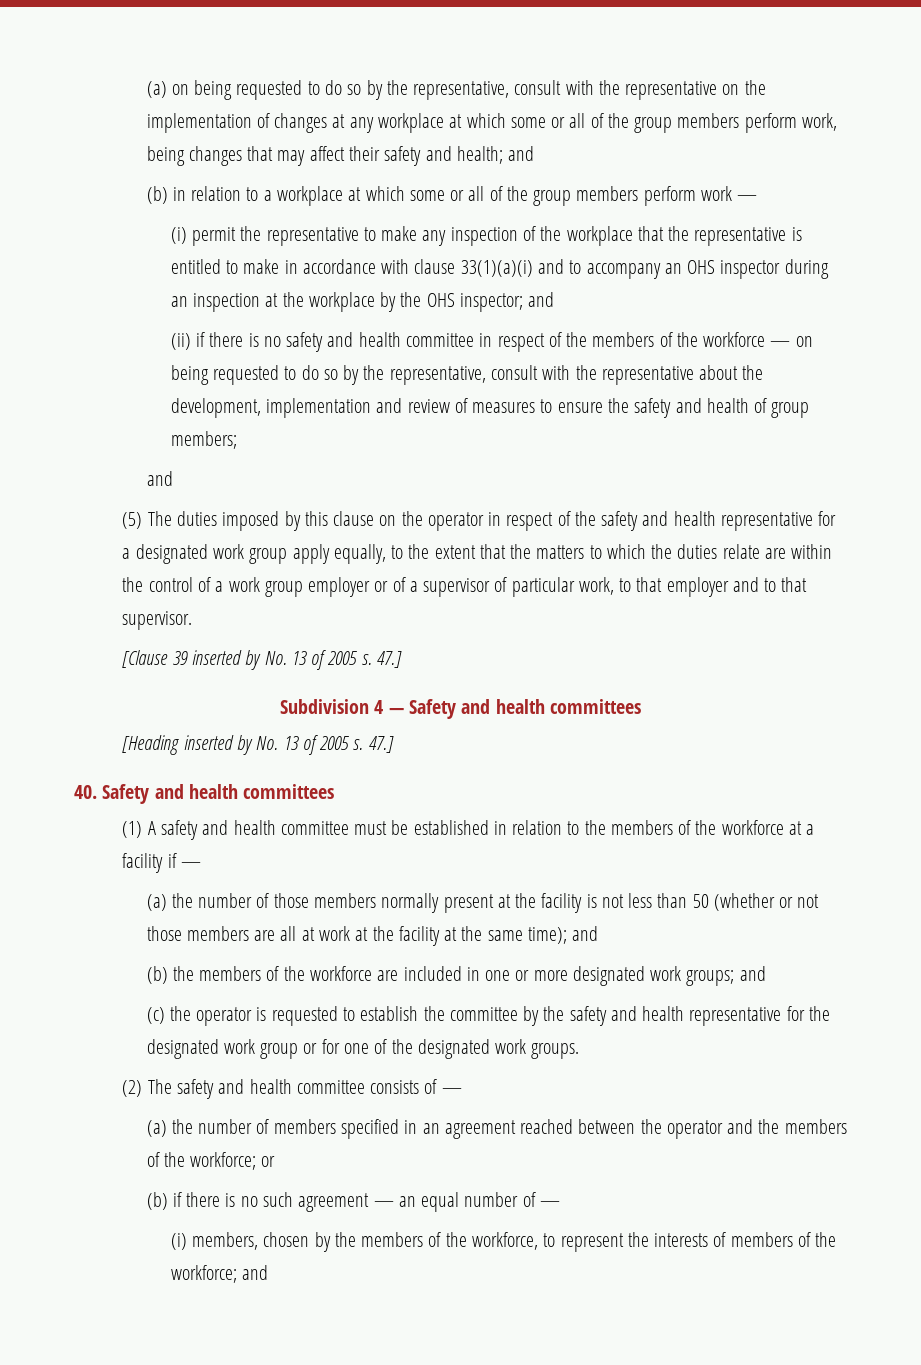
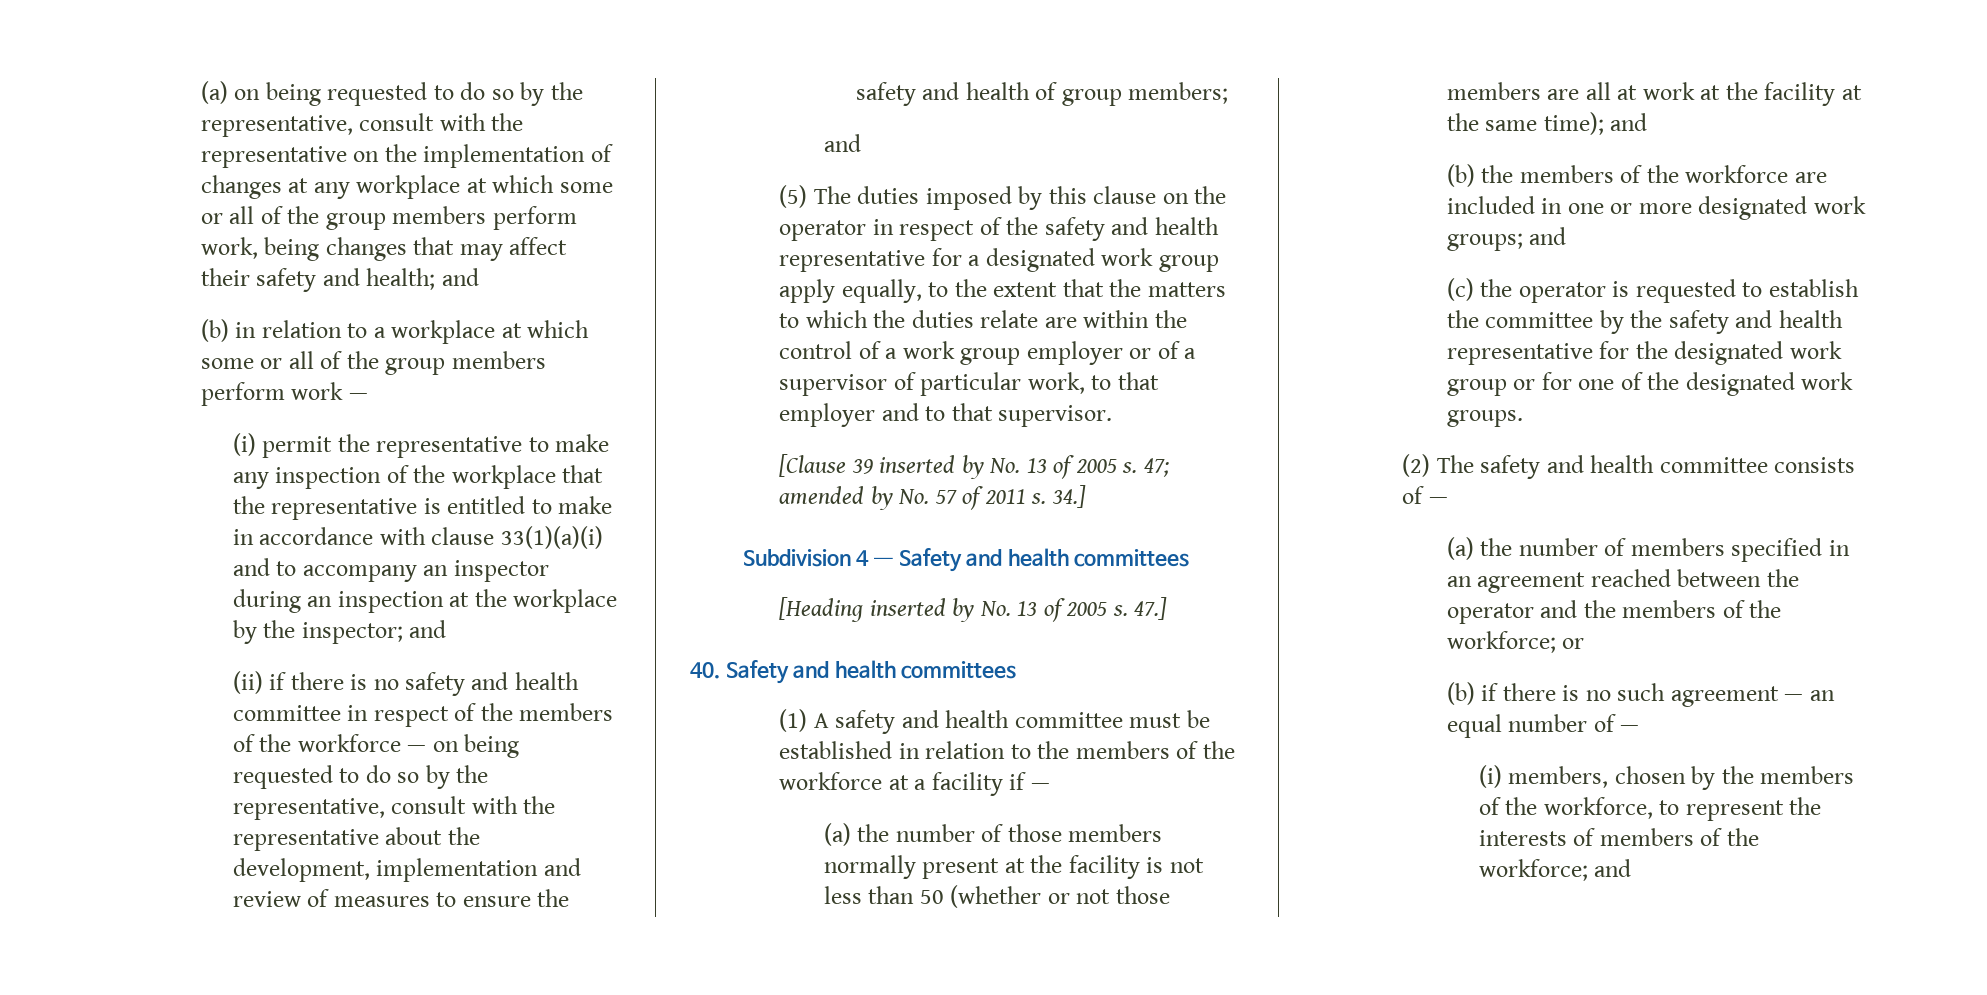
[687,260,716,274] OHS -> (449, 570) none
[426,293,455,307] OHS -> (296, 629) none
[376,651,402,668] 47.] -> [1143,458,1169,477] [779,485,1086,510] 47; amended by No. 57 of 2011 s. 34.]

